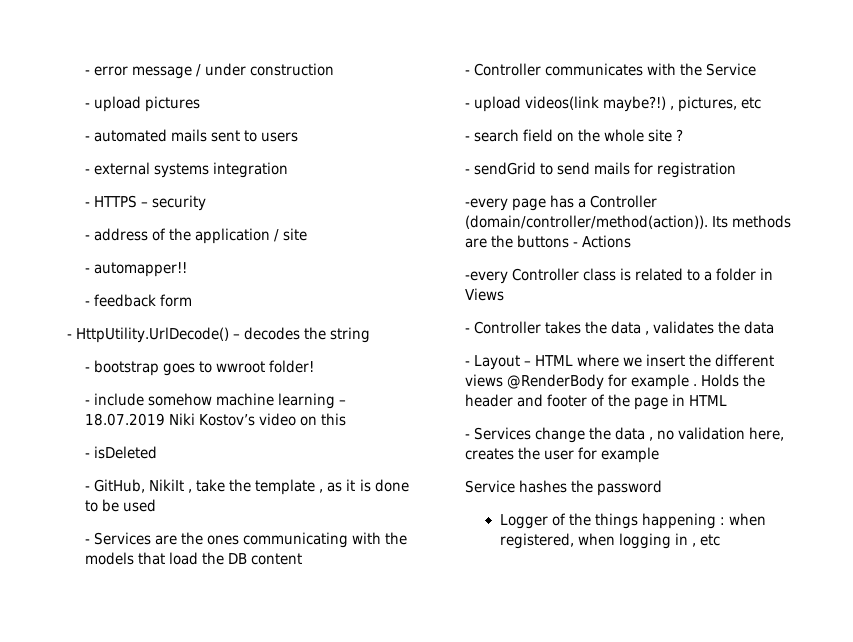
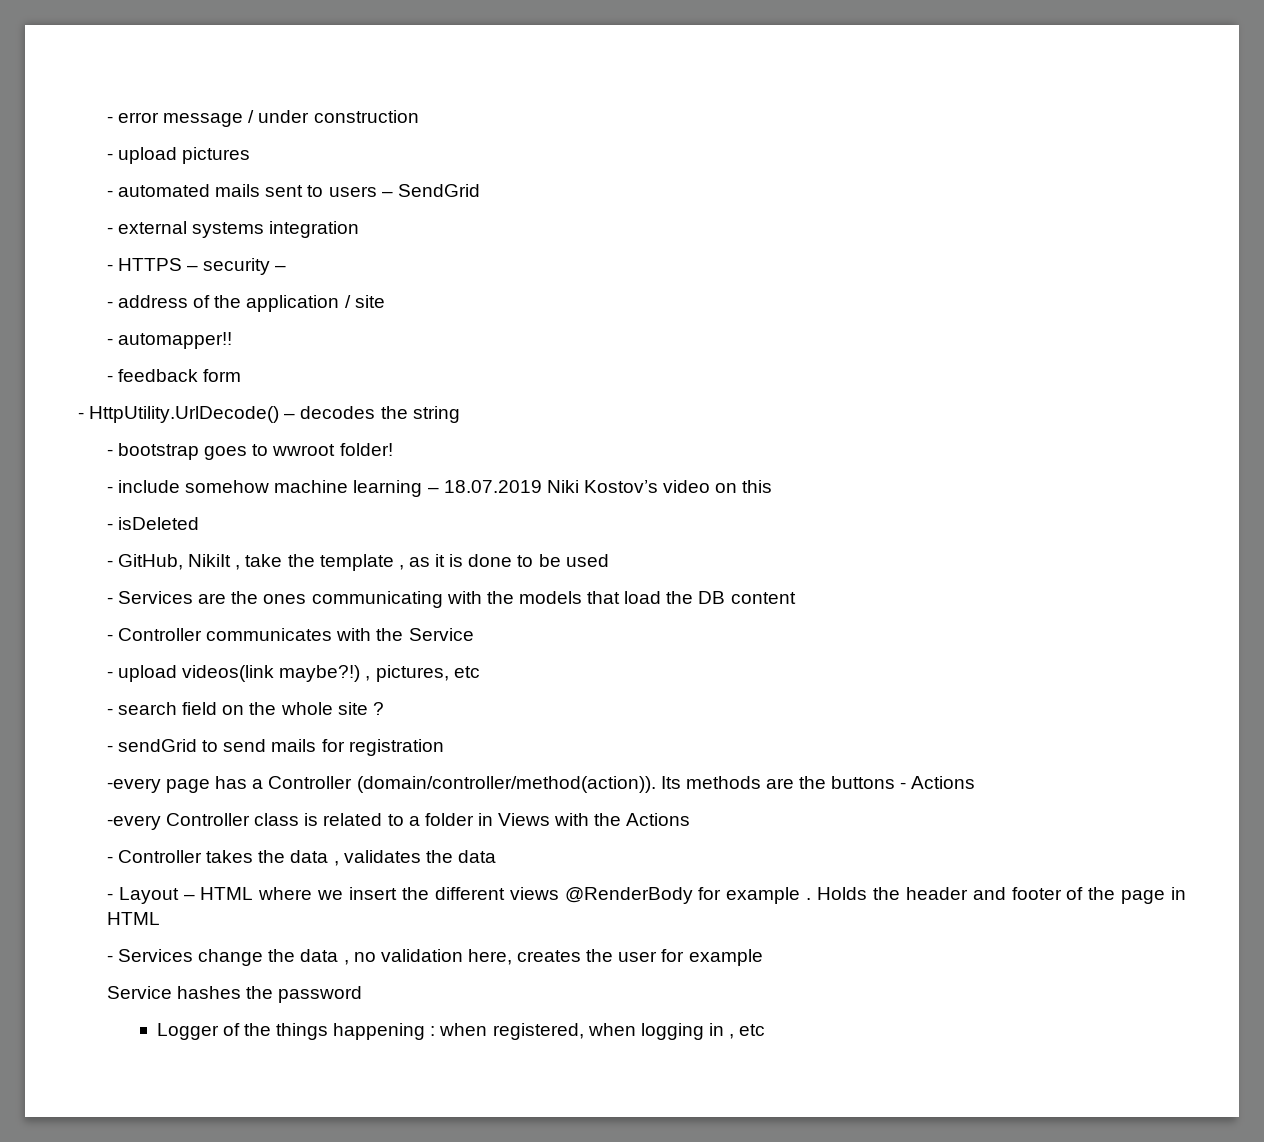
(299, 137) none -> [381,184,480,197] – SendGrid
(207, 203) none -> [275,265,287,271] –
(505, 294) none -> [554,813,691,826] with the Actions

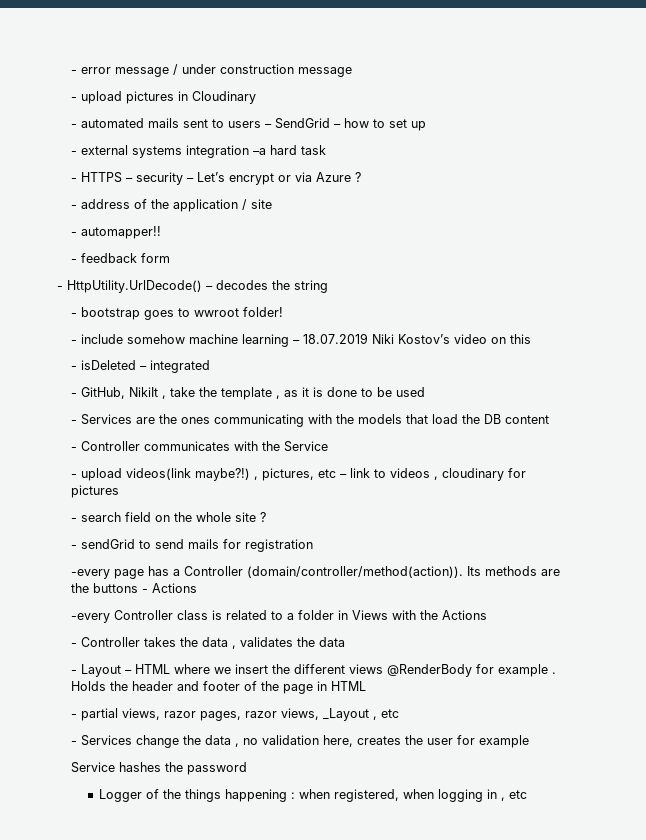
(419, 116) none -> [298,67,353,77] message
(251, 155) none -> [178,91,257,104] in Cloudinary
(480, 190) none -> [334,118,427,131] – how to set up
(360, 229) none -> [253,145,327,155] –a hard task
(287, 268) none -> [197,172,362,185] Let’s encrypt or via Azure ?
(199, 523) none -> [140,360,211,373] – integrated
(480, 672) none -> [340,468,527,481] [71,485,120,498] – link to videos , cloudinary for pictures
(160, 918) none -> [71,708,400,721] // - partial views, razor pages, razor views, _Layout , etc

